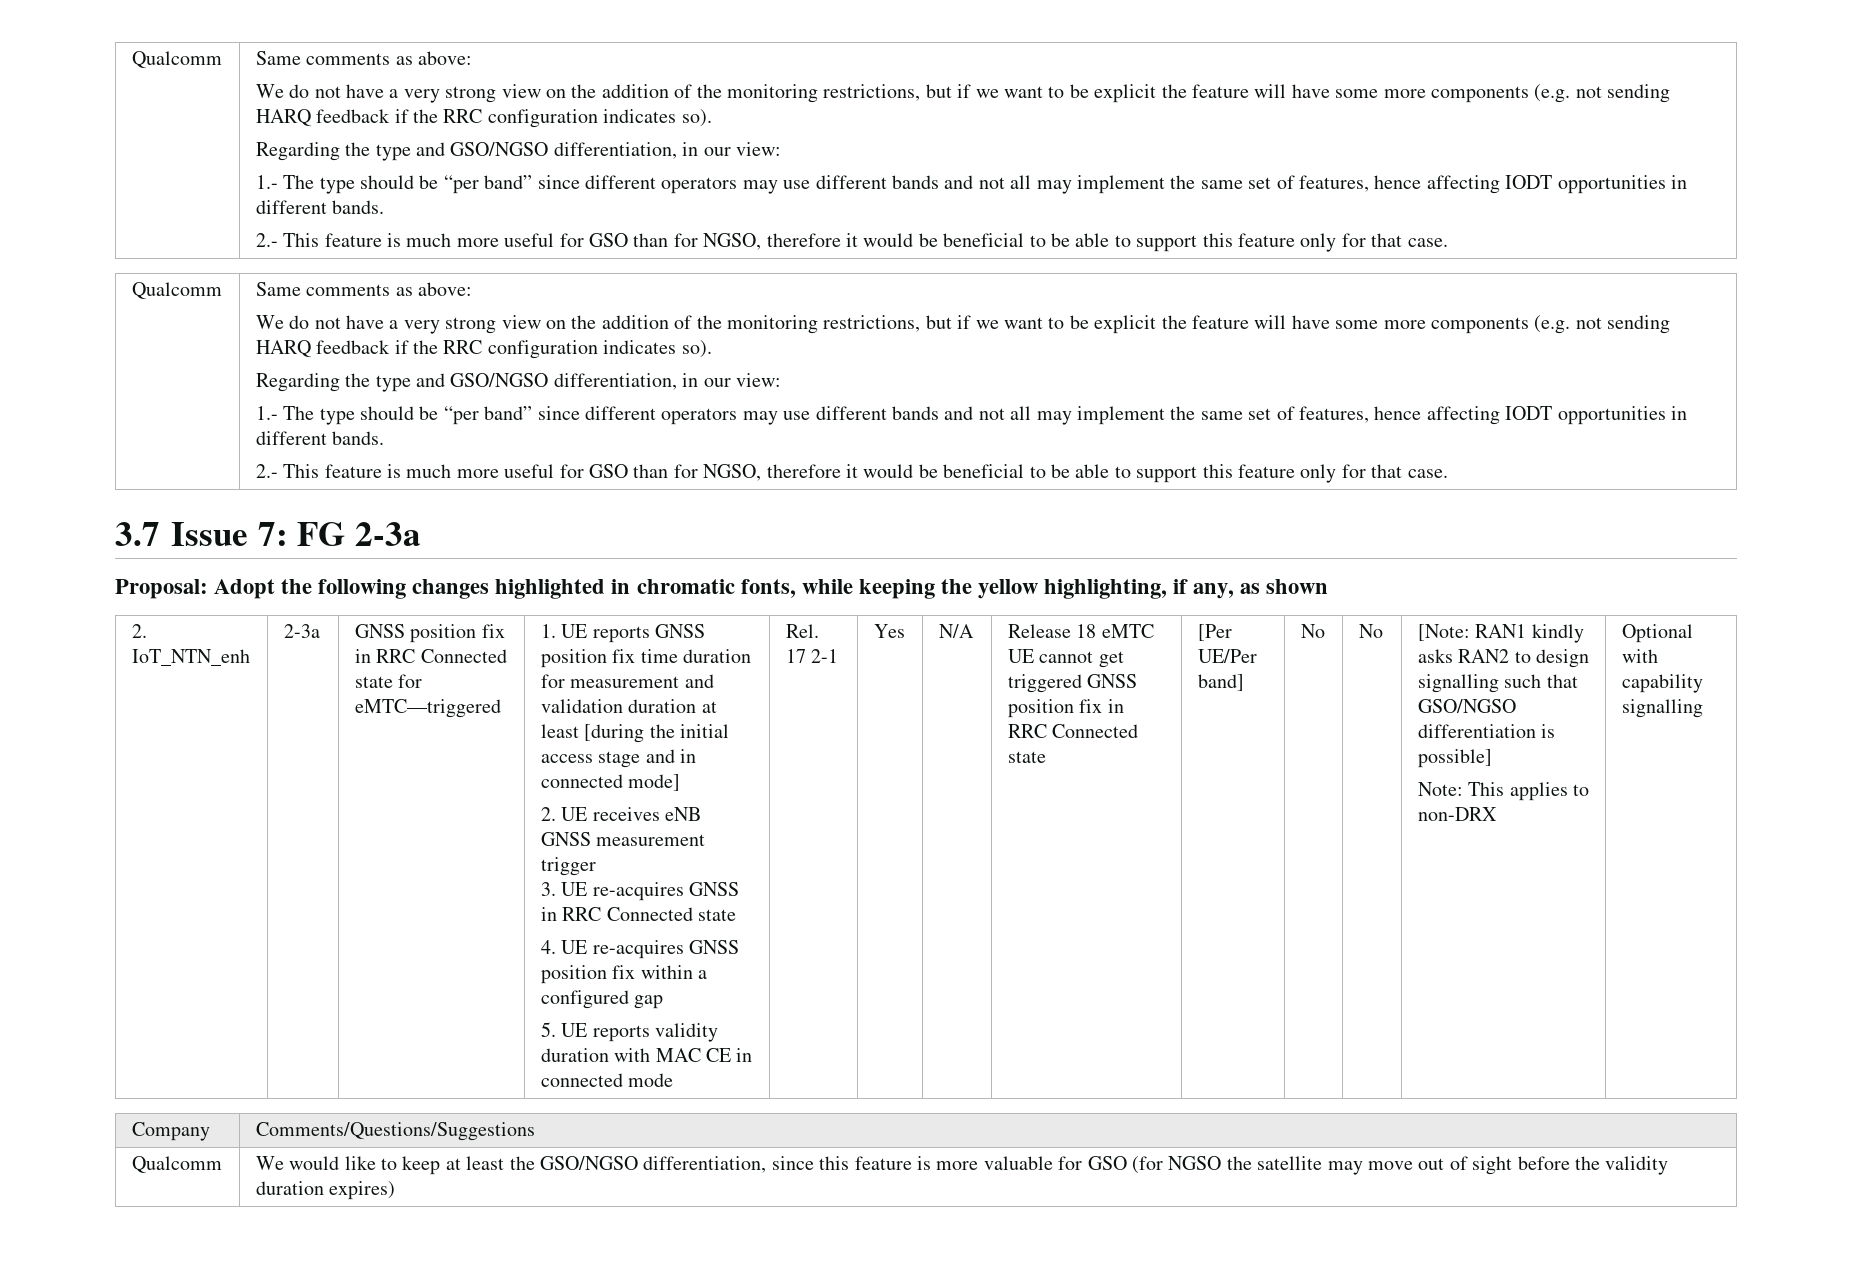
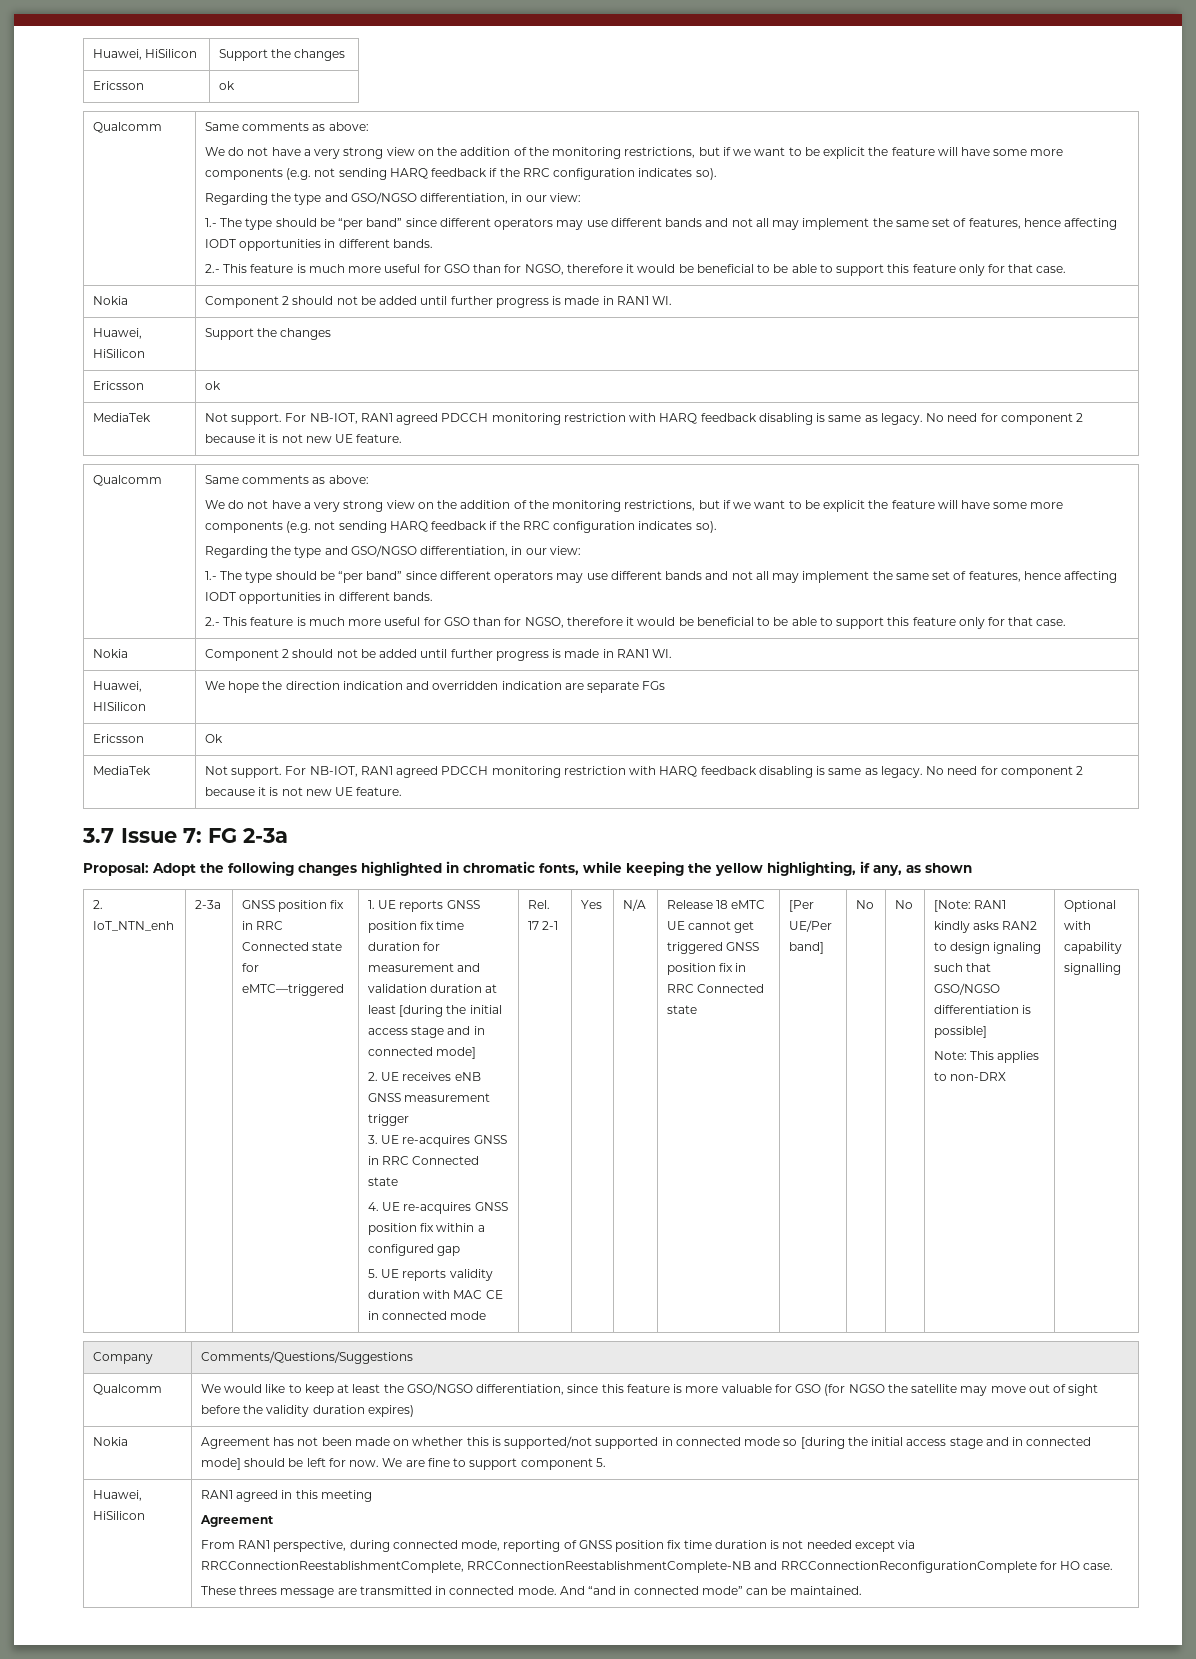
(131, 60) none -> [93,49,198,60] [219,49,346,61] [93,81,145,90] [219,81,236,90] Huawei, HiSilicon | Support the changes // Ericsson | ok //
(1448, 242) none -> [93,296,129,305] [205,296,673,308] [93,328,143,339] [93,349,146,358] [205,328,332,340] [93,381,145,390] [205,381,222,390] [93,413,152,422] [205,413,1084,425] [205,434,403,443] // Nokia | Component 2 should not be added until further progress is made in RAN1 WI. // Huawei, HiSilicon | Support the changes // Ericsson | ok // MediaTek | Not support. For NB-IOT, RAN1 agreed PDCCH monitoring restriction with HARQ feedback disabling is same as legacy. No need for component 2 because it is not new UE feature.
(1448, 473) none -> [93,649,129,658] [205,649,673,661] [93,681,143,692] [93,702,147,711] [205,681,666,693] [93,734,145,743] [205,734,224,743] [93,766,152,775] [205,766,1084,778] [205,787,403,796] // Nokia | Component 2 should not be added until further progress is made in RAN1 WI. // Huawei, HISilicon | We hope the direction indication and overridden indication are separate FGs // Ericsson | Ok // MediaTek | Not support. For NB-IOT, RAN1 agreed PDCCH monitoring restriction with HARQ feedback disabling is same as legacy. No need for component 2 because it is not new UE feature.
[1417,674,1499,693] signalling -> [993,942,1042,954] ignaling
(396, 1190) none -> [93,1437,129,1446] [201,1436,1092,1449] [201,1458,606,1470] [93,1490,143,1501] [93,1511,146,1520] [201,1490,372,1502] [200,1515,275,1527] [201,1540,916,1552] [201,1561,1114,1573] [201,1586,862,1598] // Nokia | Agreement has not been made on whether this is supported/not supported in connected mode so [during the initial access stage and in connected mode] should be left for now. We are fine to support component 5. // Huawei, HiSilicon | RAN1 agreed in this meeting // Agreement // From RAN1 perspective, during connected mode, reporting of GNSS position fix time duration is not needed except via RRCConnectionReestablishmentComplete, RRCConnectionReestablishmentComplete-NB and RRCConnectionReconfigurationComplete for HO case. // These threes message are transmitted in connected mode. And “and in connected mode” can be maintained.

